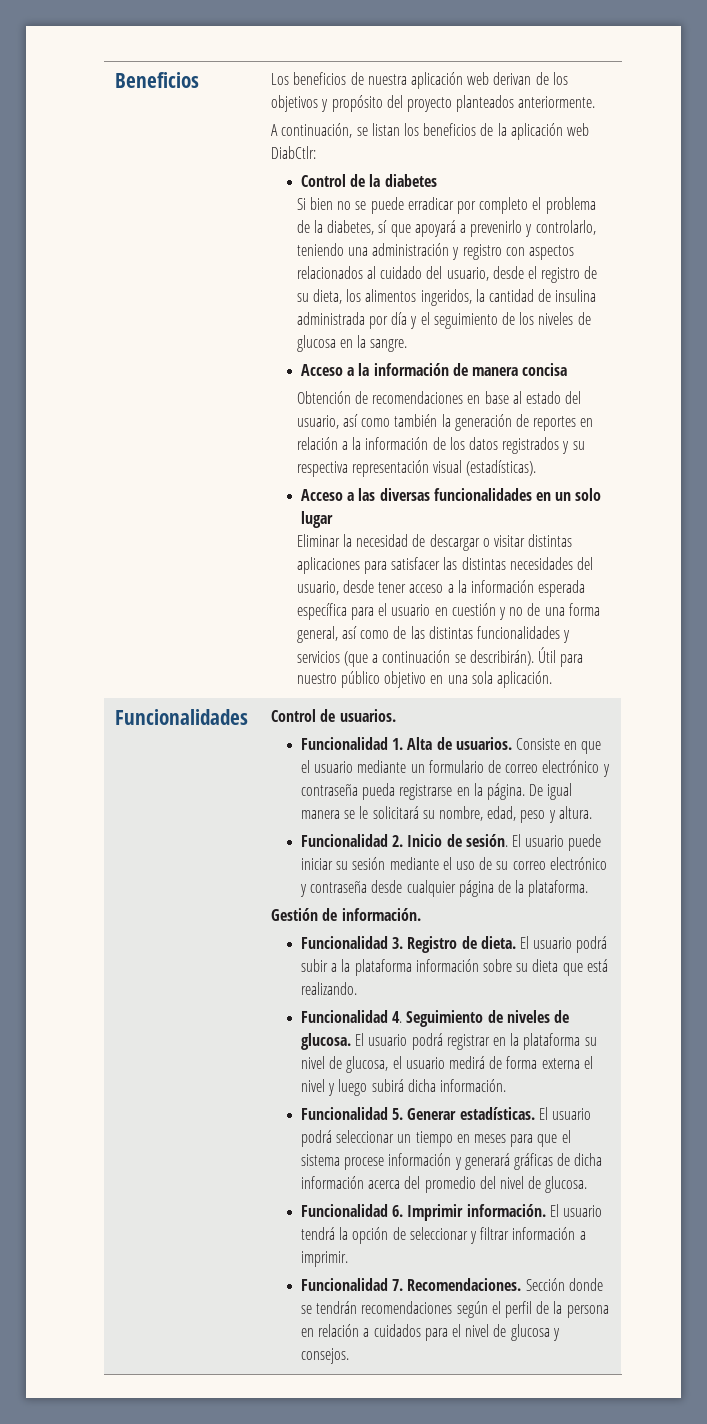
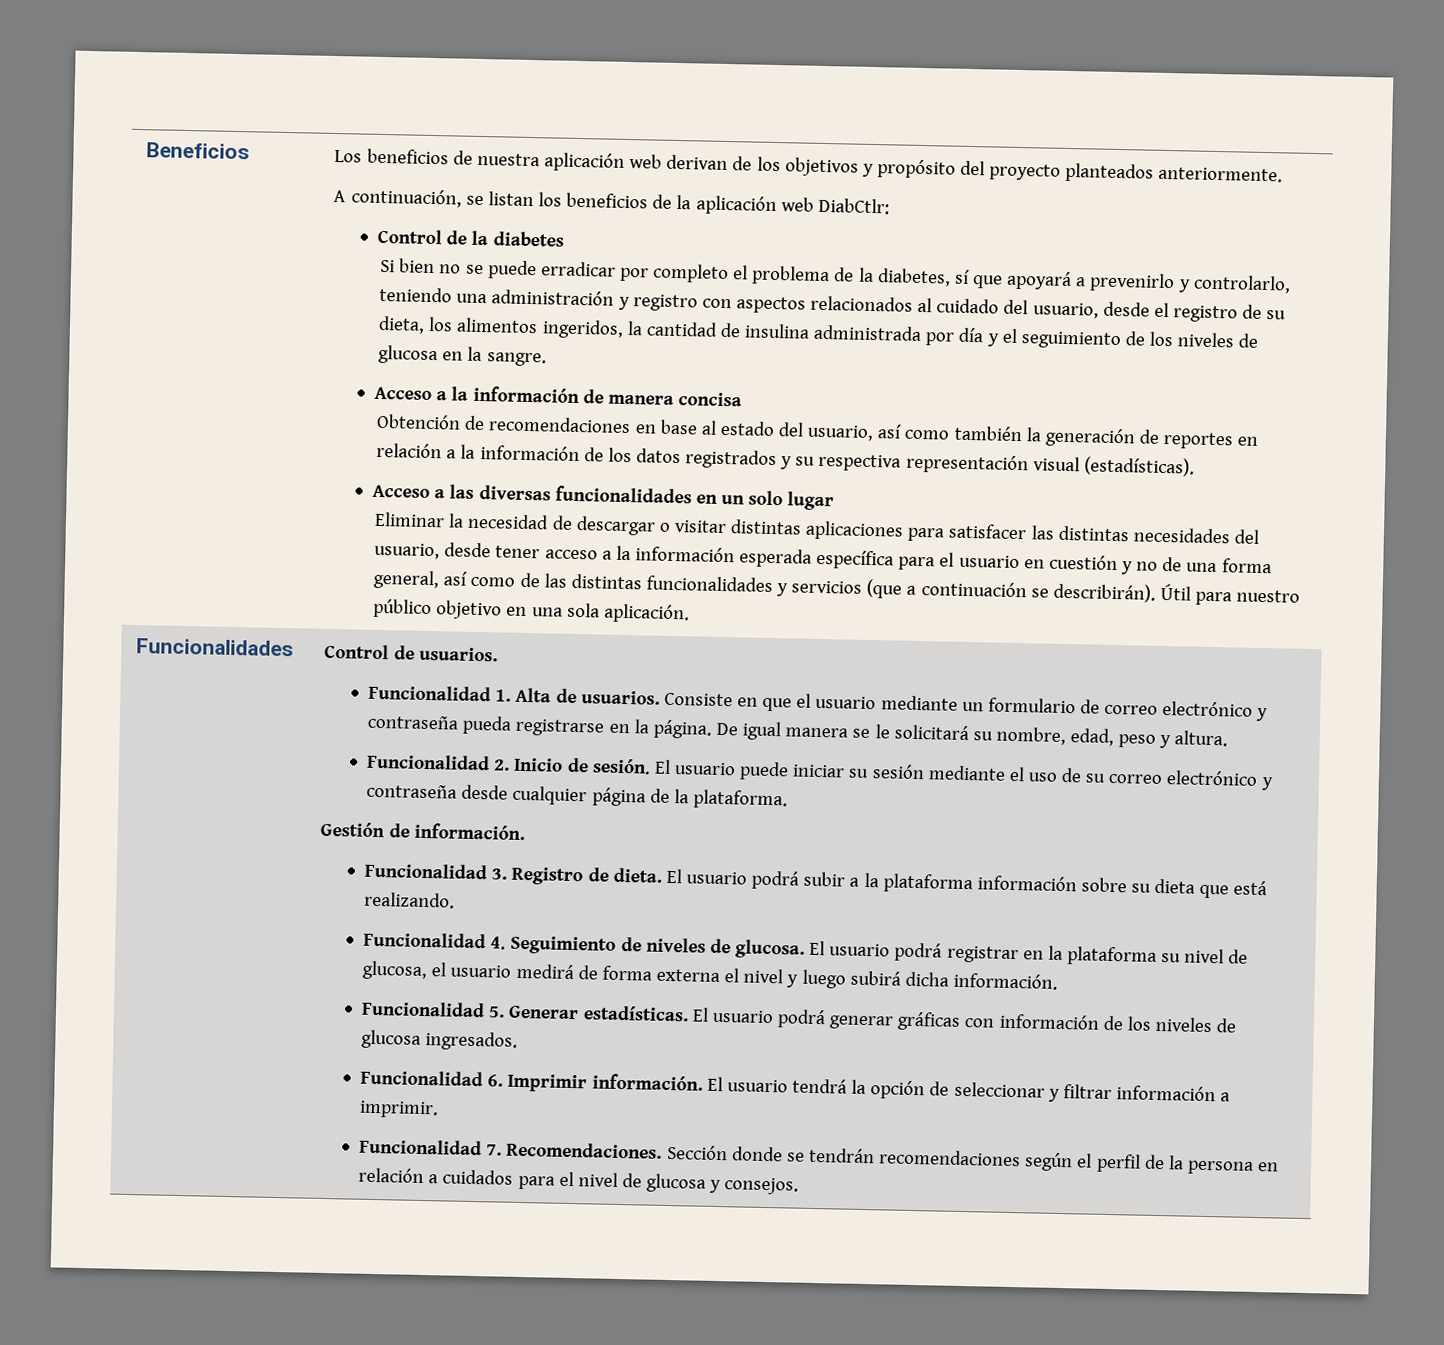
[336,1130,571,1147] [301,1153,603,1170] [301,1176,588,1193] seleccionar un tiempo en meses para que el sistema procese información y generará gráficas de dicha información acerca del promedio del nivel de glucosa. -> [829,1011,1238,1033] [361,1029,519,1051] generar gráficas con información de los niveles de glucosa ingresados.

